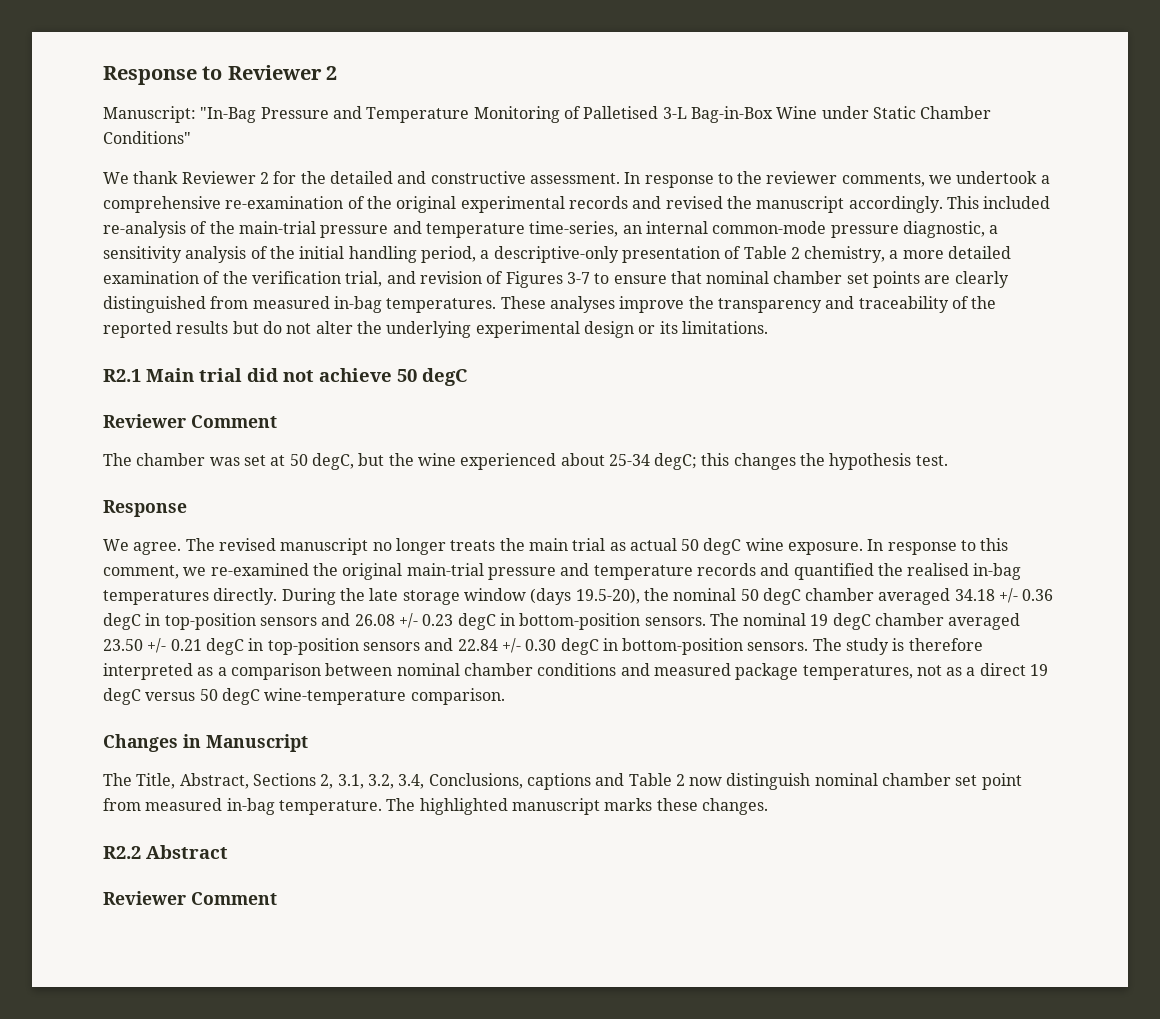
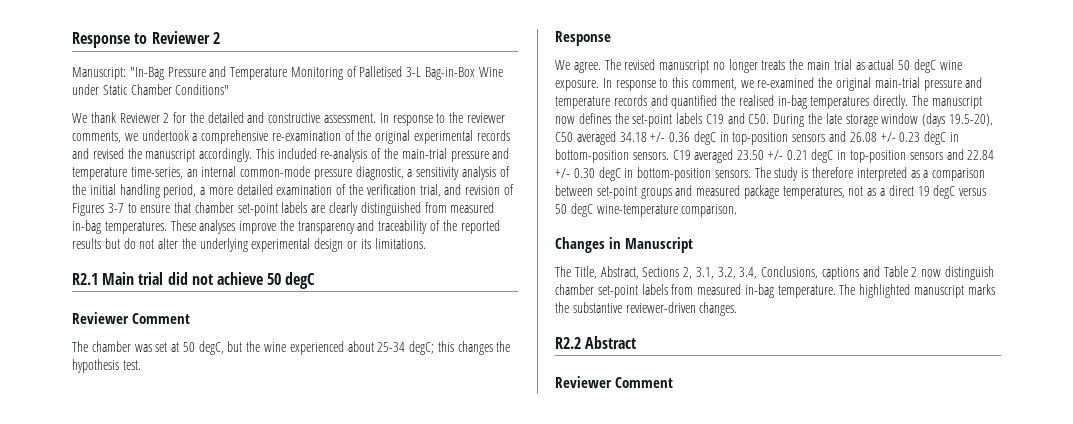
[493,246,899,263] descriptive-only presentation of Table 2 chemistry, a -> (206, 191) none
[706,271,921,288] nominal chamber set points -> [194,202,308,216] chamber set-point labels
(278, 596) none -> [912,95,982,109] [555,113,770,127] The manuscript now defines the set-point labels C19 and C50.
[643,588,875,605] the nominal 50 degC chamber -> [555,132,573,142] C50
[709,613,945,630] The nominal 19 degC chamber -> [672,150,691,160] C19
[396,663,617,676] nominal chamber conditions -> [596,186,672,199] set-point groups
[814,773,1022,790] nominal chamber set point -> [555,284,668,298] chamber set-point labels
[656,798,698,811] these -> [555,302,696,313] the substantive reviewer-driven

